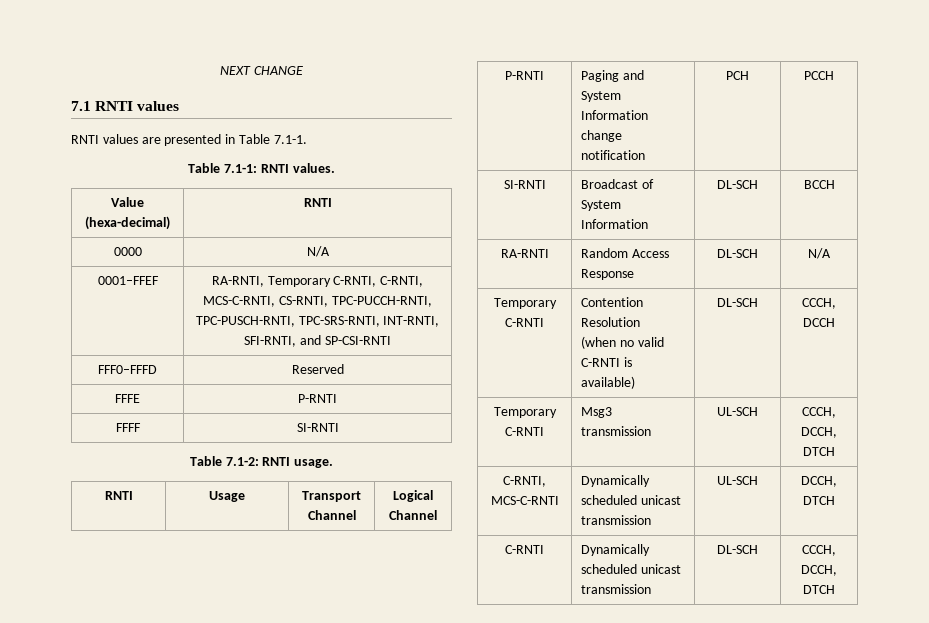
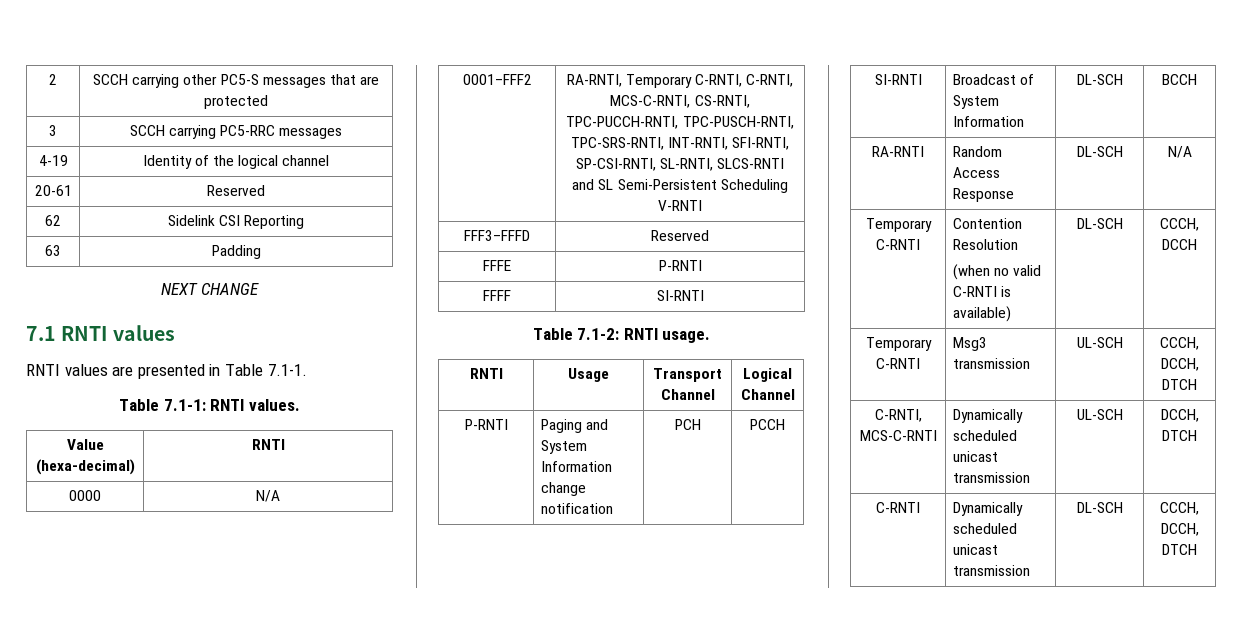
(220, 70) none -> [49,74,57,85] [92,74,380,88] [204,95,268,109] [49,125,57,136] [129,125,343,139] [38,155,68,166] [142,155,330,169] [34,185,72,196] [207,185,265,196] [45,215,61,226] [167,215,305,229] [45,245,61,256] [211,245,261,259] 2 | SCCH carrying other PC5-S messages that are protected // 3 | SCCH carrying PC5-RRC messages // 4-19 | Identity of the logical channel // 20-61 | Reserved // 62 | Sidelink CSI Reporting // 63 | Padding //
[97,276,159,285] 0001–FFEF -> [462,74,532,85] 0001–FFF2
[300,335,391,345] [98,365,157,374] and SP-CSI-RNTI // FFF0–FFFD -> [575,158,785,171] [572,179,788,193] [658,200,702,211] [464,230,530,241] SP-CSI-RNTI, SL-RNTI, SLCS-RNTI and SL Semi-Persistent Scheduling V-RNTI // FFF3–FFFD

